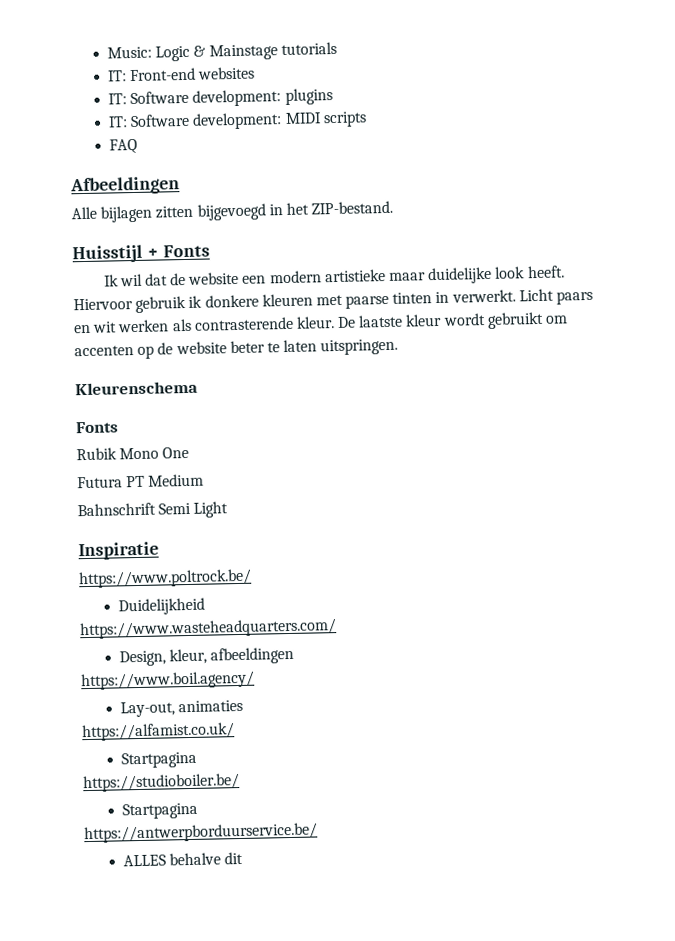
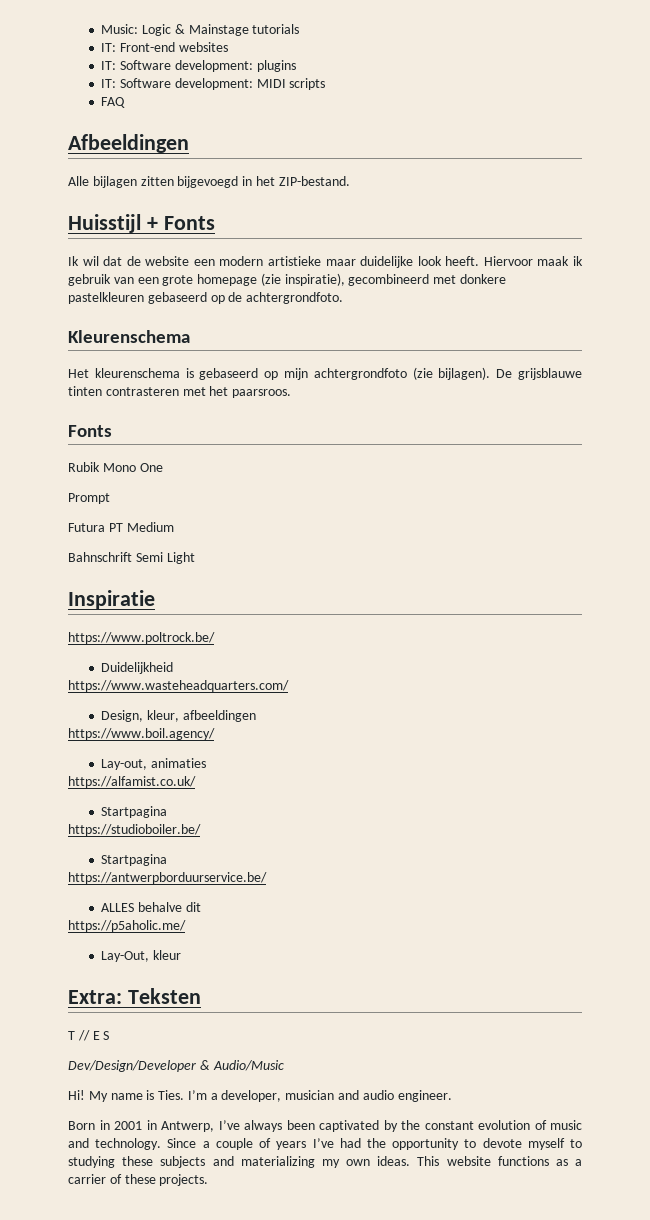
[135,288,594,313] [74,311,569,334] [74,338,399,359] [75,380,198,396] gebruik ik donkere kleuren met paarse tinten in verwerkt. Licht paars en wit werken als contrasterende kleur. De laatste kleur wordt gebruikt om accenten op de website beter te laten uitspringen. // Kleurenschema -> [537,256,583,266] [68,273,507,286] [68,292,344,304] [68,330,190,343] [68,367,583,380] [68,386,292,398] maak ik gebruik van een grote homepage (zie inspiratie), gecombineerd met donkere pastelkleuren gebaseerd op de achtergrondfoto. // Kleurenschema // Het kleurenschema is gebaseerd op mijn achtergrondfoto (zie bijlagen). De grijsblauwe tinten contrasteren met het paarsroos.
(190, 452) none -> [68,493,110,504] // Prompt
(244, 858) none -> [68,920,186,932] [101,950,182,962] [68,988,201,1004] [68,1030,110,1041] [68,1060,284,1072] [68,1090,452,1102] [68,1120,582,1132] [68,1138,583,1150] [68,1156,582,1168] [68,1174,209,1186] // https://p5aholic.me/ // Lay-Out, kleur // Extra: Teksten // T // E S // Dev/Design/Developer & Audio/Music // Hi! My name is Ties. I’m a developer, musician and audio engineer. // Born in 2001 in Antwerp, I’ve always been captivated by the constant evolution of music and technology. Since a couple of years I’ve had the opportunity to devote myself to studying these subjects and materializing my own ideas. This website functions as a carrier of these projects.

